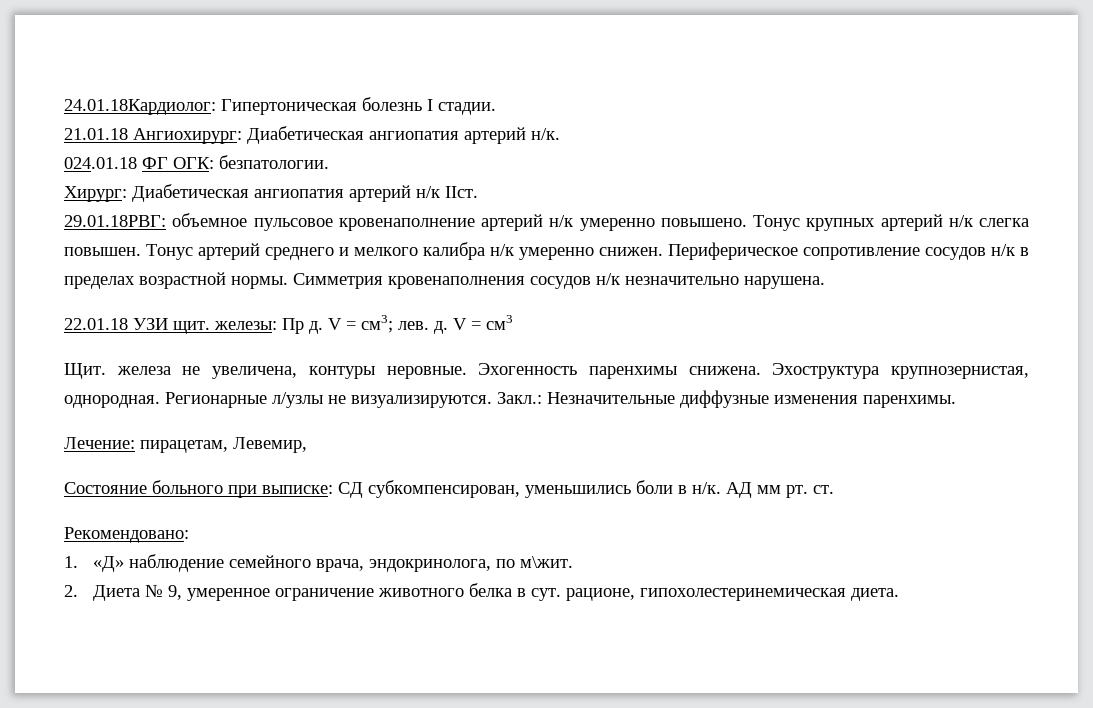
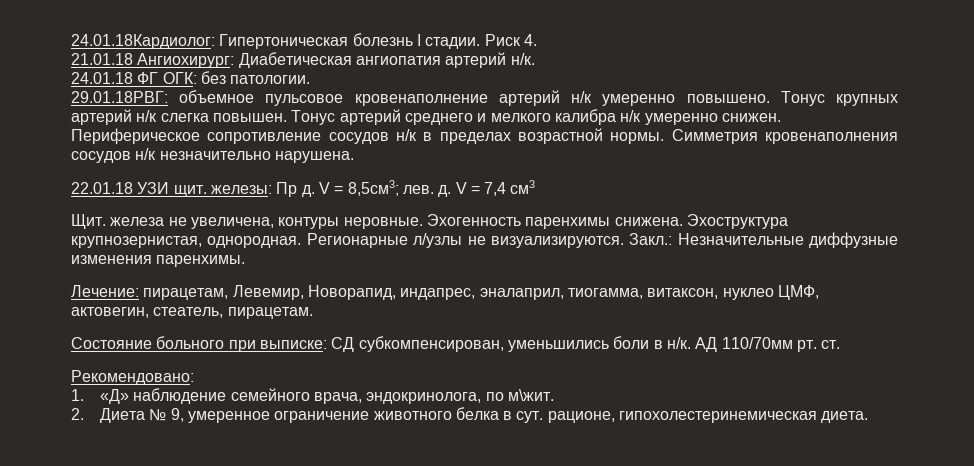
(496, 108) none -> [484,34,537,46] Риск 4.
[64,157,137,169] 024.01.18 -> [71,72,133,84] 24.01.18
[219,155,329,169] [64,184,478,202] безпатологии. // Хирург: Диабетическая ангиопатия артерий н/к IIcт. -> [200,71,311,84] без патологии.
[361,315,393,333] см3; -> [347,180,399,196] 8,5см3;
(481, 325) none -> [484,182,507,196] 7,4
(307, 445) none -> [307,285,819,300] [71,307,313,319] Новорапид, индапрес, эналаприл, тиогамма, витаксон, нуклео ЦМФ, актовегин, стеатель, пирацетам.
[757,485,781,494] мм -> [721,337,793,349] 110/70мм

